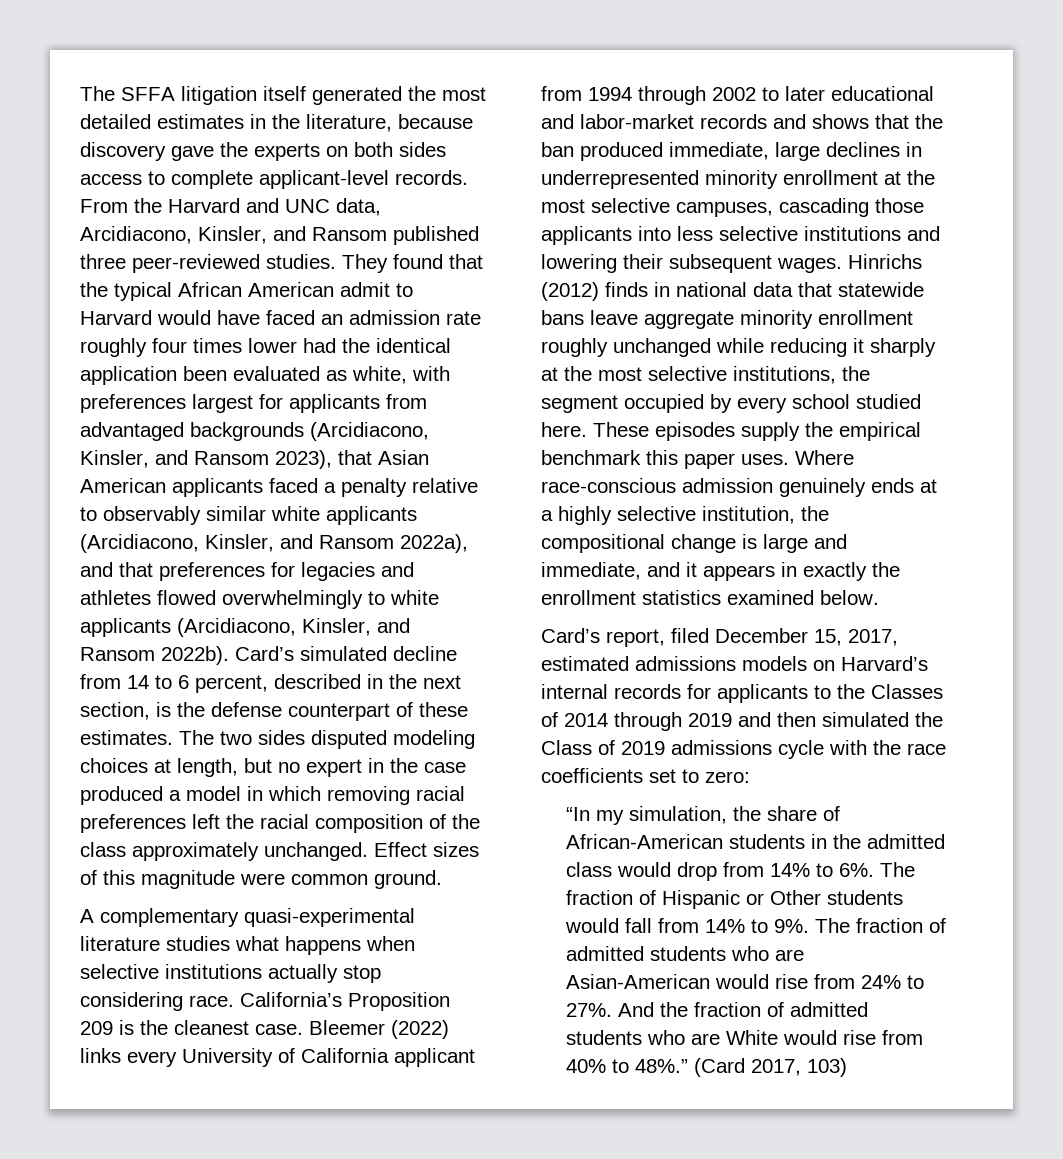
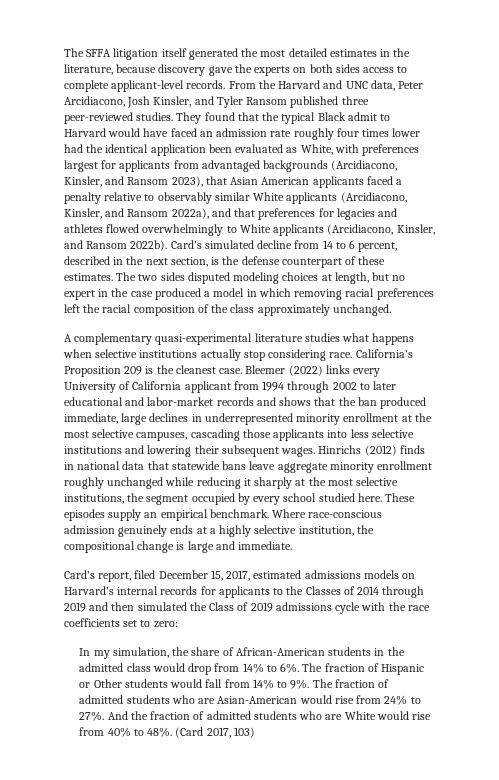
[80,226,306,244] Arcidiacono, Kinsler, and -> [398,81,424,89] [64,96,243,108] Peter Arcidiacono, Josh Kinsler, and Tyler
[178,282,334,297] African American -> [317,112,346,121] Black
[352,366,407,384] white, -> [300,144,333,155] White,
[271,506,320,521] white -> [253,192,285,201] White
[390,590,439,605] white -> [239,224,271,233] White
[374,842,479,857] [80,870,442,889] Effect sizes of this magnitude were common ground. -> (391, 310) none
[805,422,921,441] [541,450,789,469] the empirical benchmark this paper uses. -> [144,509,269,521] an empirical benchmark.
[541,562,900,581] [541,590,879,605] immediate, and it appears in exactly the enrollment statistics examined below. -> [238,541,293,550] immediate.
[566,807,591,821] “In -> [79,648,91,656] In
[635,1059,689,1073] 48%.” -> [147,727,173,737] 48%.

